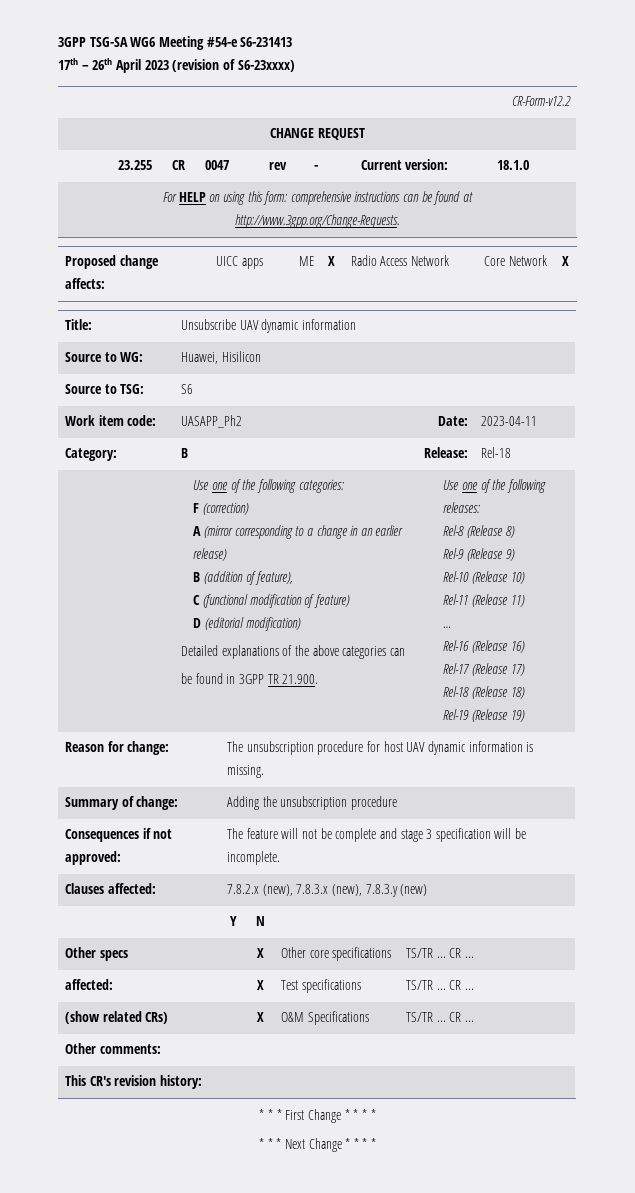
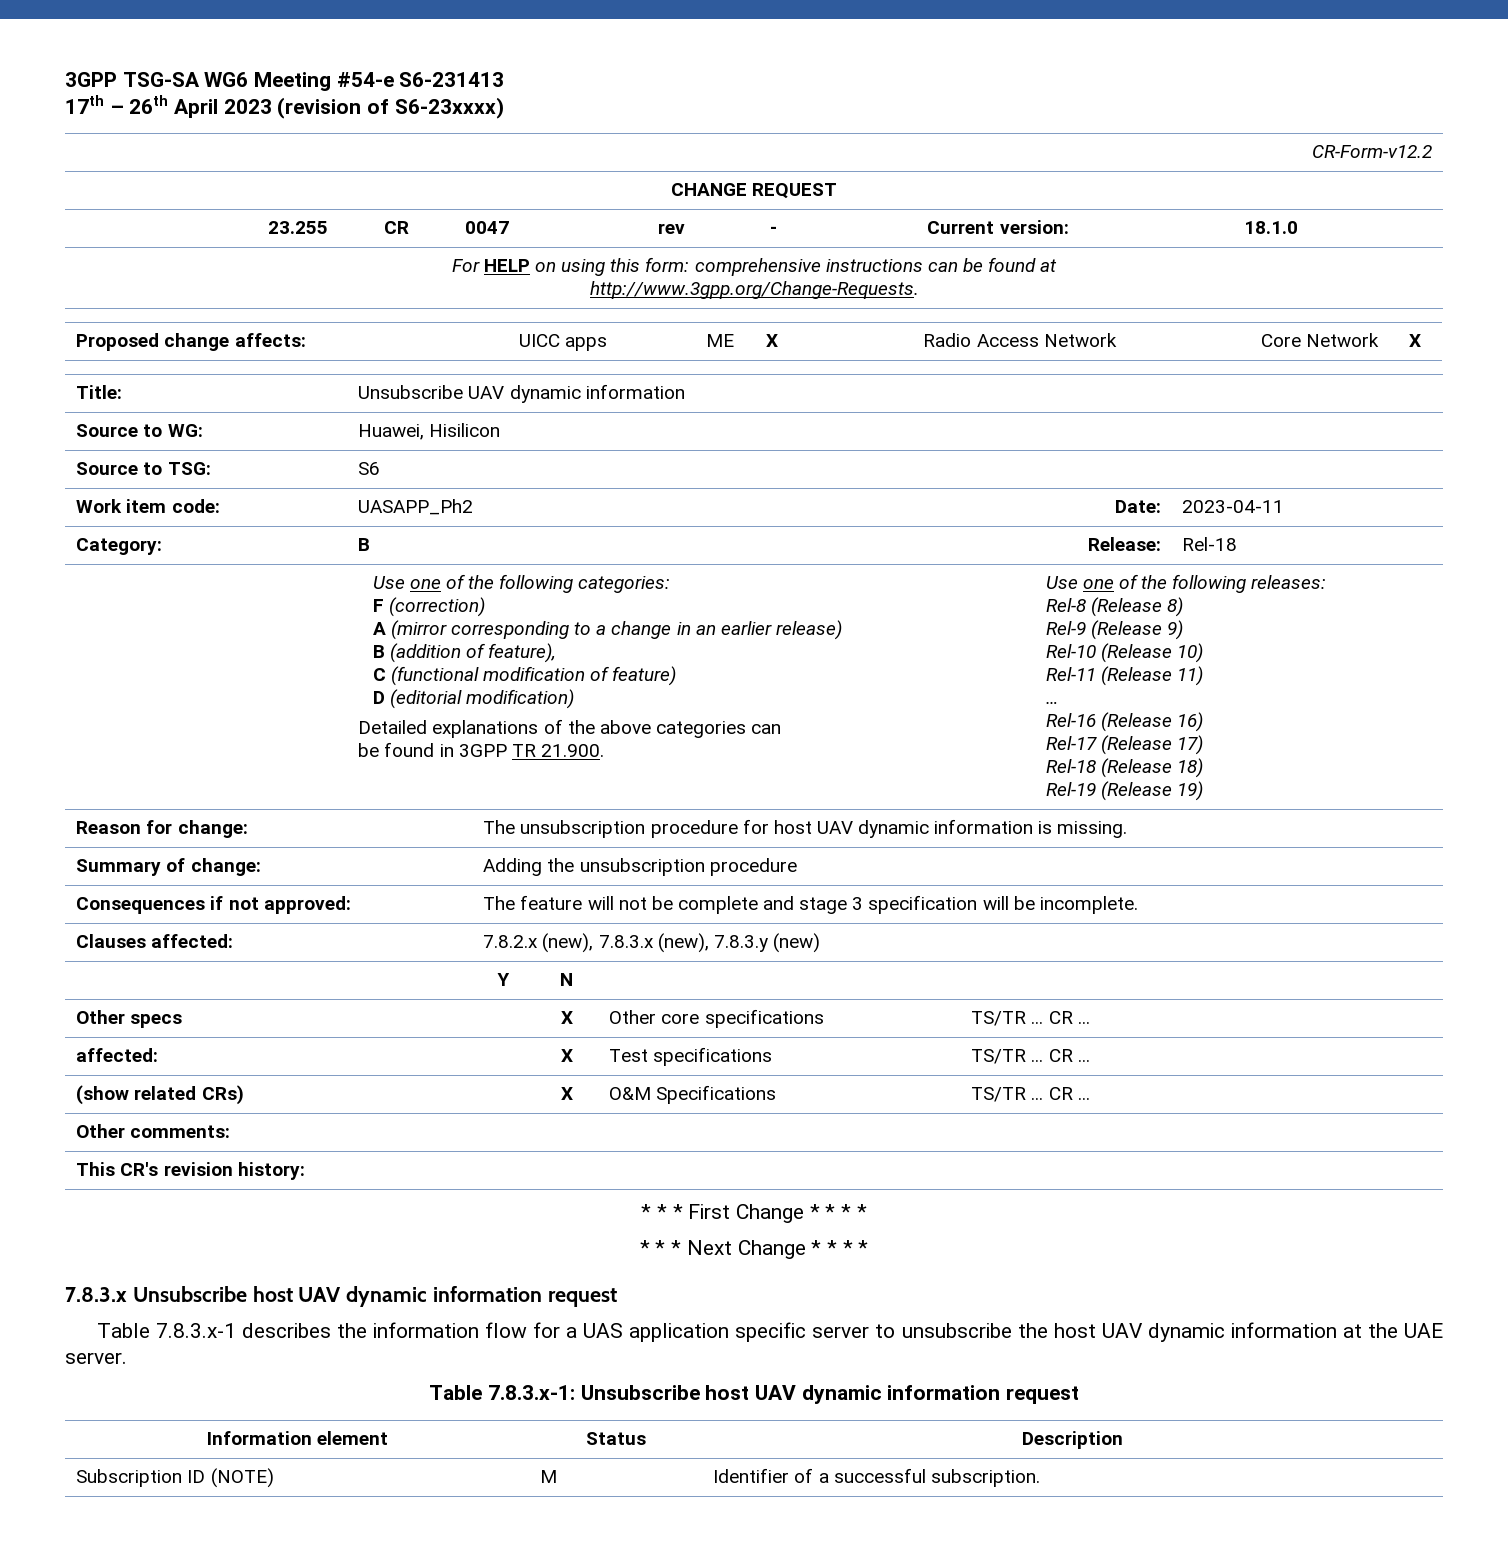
(377, 1143) none -> [65,1286,617,1307] [96,1322,1444,1342] [65,1352,127,1364] [429,1385,1079,1404] [206,1431,389,1445] [586,1432,646,1445] [1022,1431,1123,1449] [76,1468,274,1488] [540,1470,558,1483] [713,1468,1040,1487] // 7.8.3.x Unsubscribe host UAV dynamic information request // Table 7.8.3.x-1 describes the information flow for a UAS application specific server to unsubscribe the host UAV dynamic information at the UAE server. // Table 7.8.3.x-1: Unsubscribe host UAV dynamic information request // Information element | Status | Description // Subscription ID (NOTE) | M | Identifier of a successful subscription.

